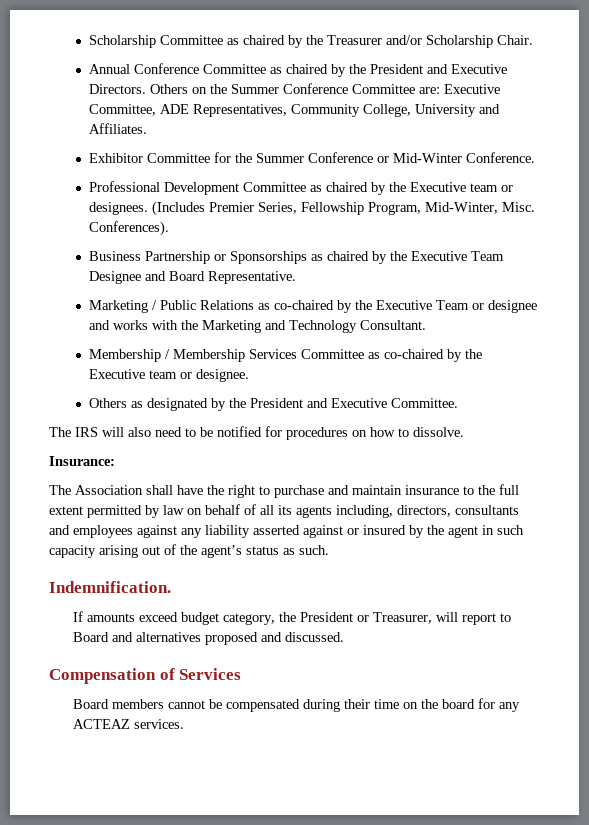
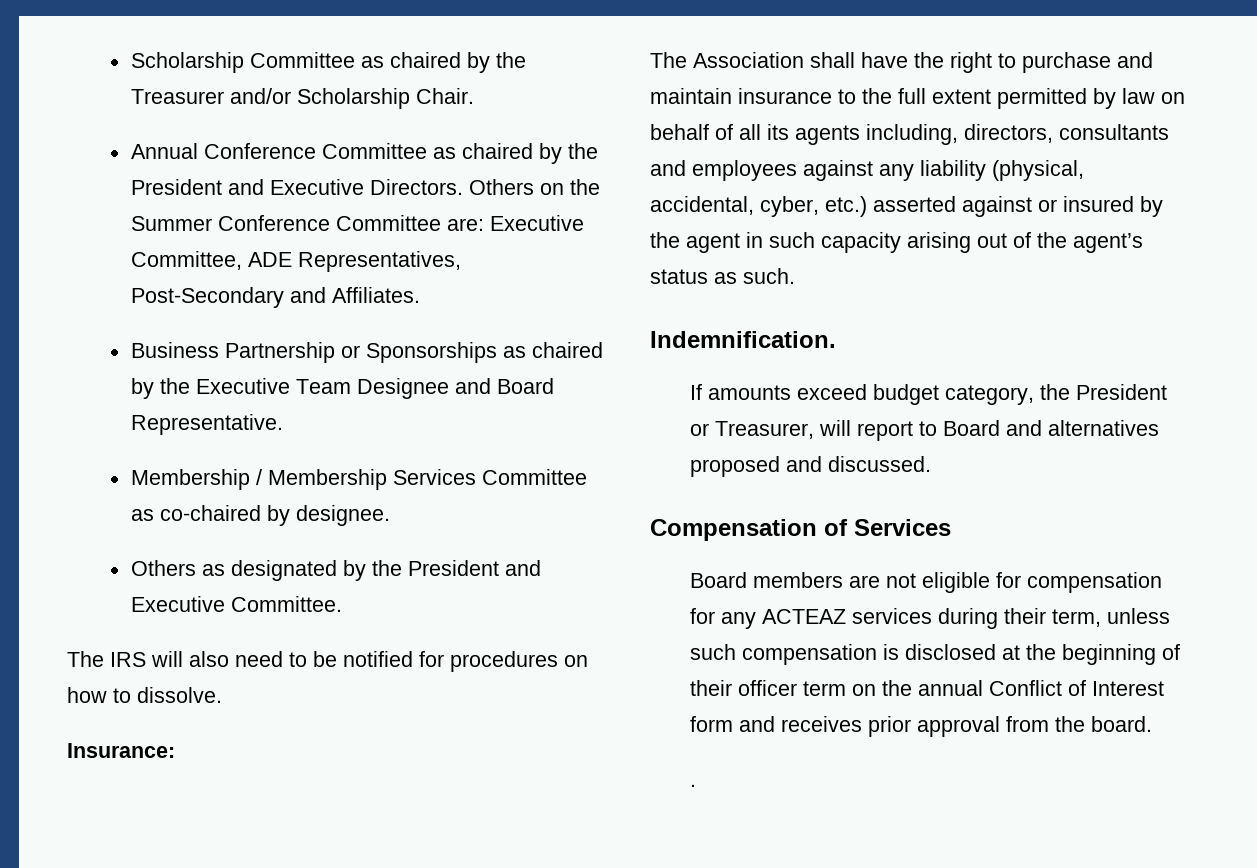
[290,104,476,117] Community College, University -> [130,287,284,308] Post-Secondary
[88,152,535,163] [88,181,513,195] [88,201,535,216] [88,221,169,236] // Exhibitor Committee for the Summer Conference or Mid-Winter Conference. // Professional Development Committee as chaired by the Executive team or designees. (Includes Premier Series, Fellowship Program, Mid-Winter, Misc. Conferences). -> (420, 295) none
[88,300,537,313] [88,320,426,333] // Marketing / Public Relations as co-chaired by the Executive Team or designee and works with the Marketing and Technology Consultant. -> (283, 424) none
[464,349,482,359] [88,369,192,379] the Executive team or -> (290, 515) none
(250, 531) none -> [992,160,1084,181] [650,196,867,217] (physical, accidental, cyber, etc.)
[167,698,520,712] [72,719,184,729] cannot be compensated during their time on the board for any ACTEAZ services. -> [849,572,1163,593] [690,608,1171,629] [690,644,1181,665] [690,680,1165,696] [690,716,1153,737] [690,784,697,787] are not eligible for compensation for any ACTEAZ services during their term, unless such compensation is disclosed at the beginning of their officer term on the annual Conflict of Interest form and receives prior approval from the board. // .

